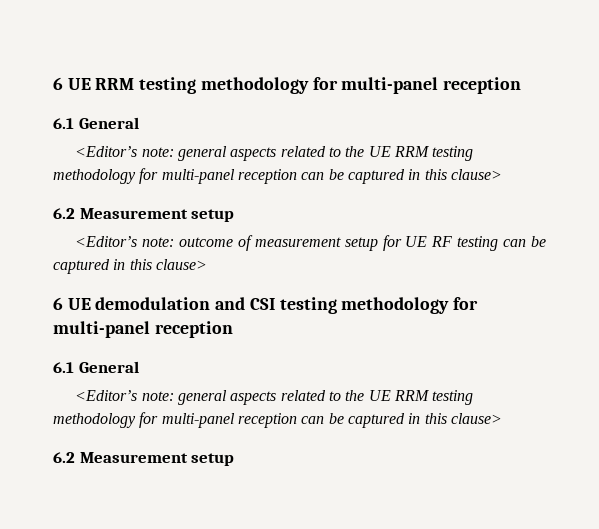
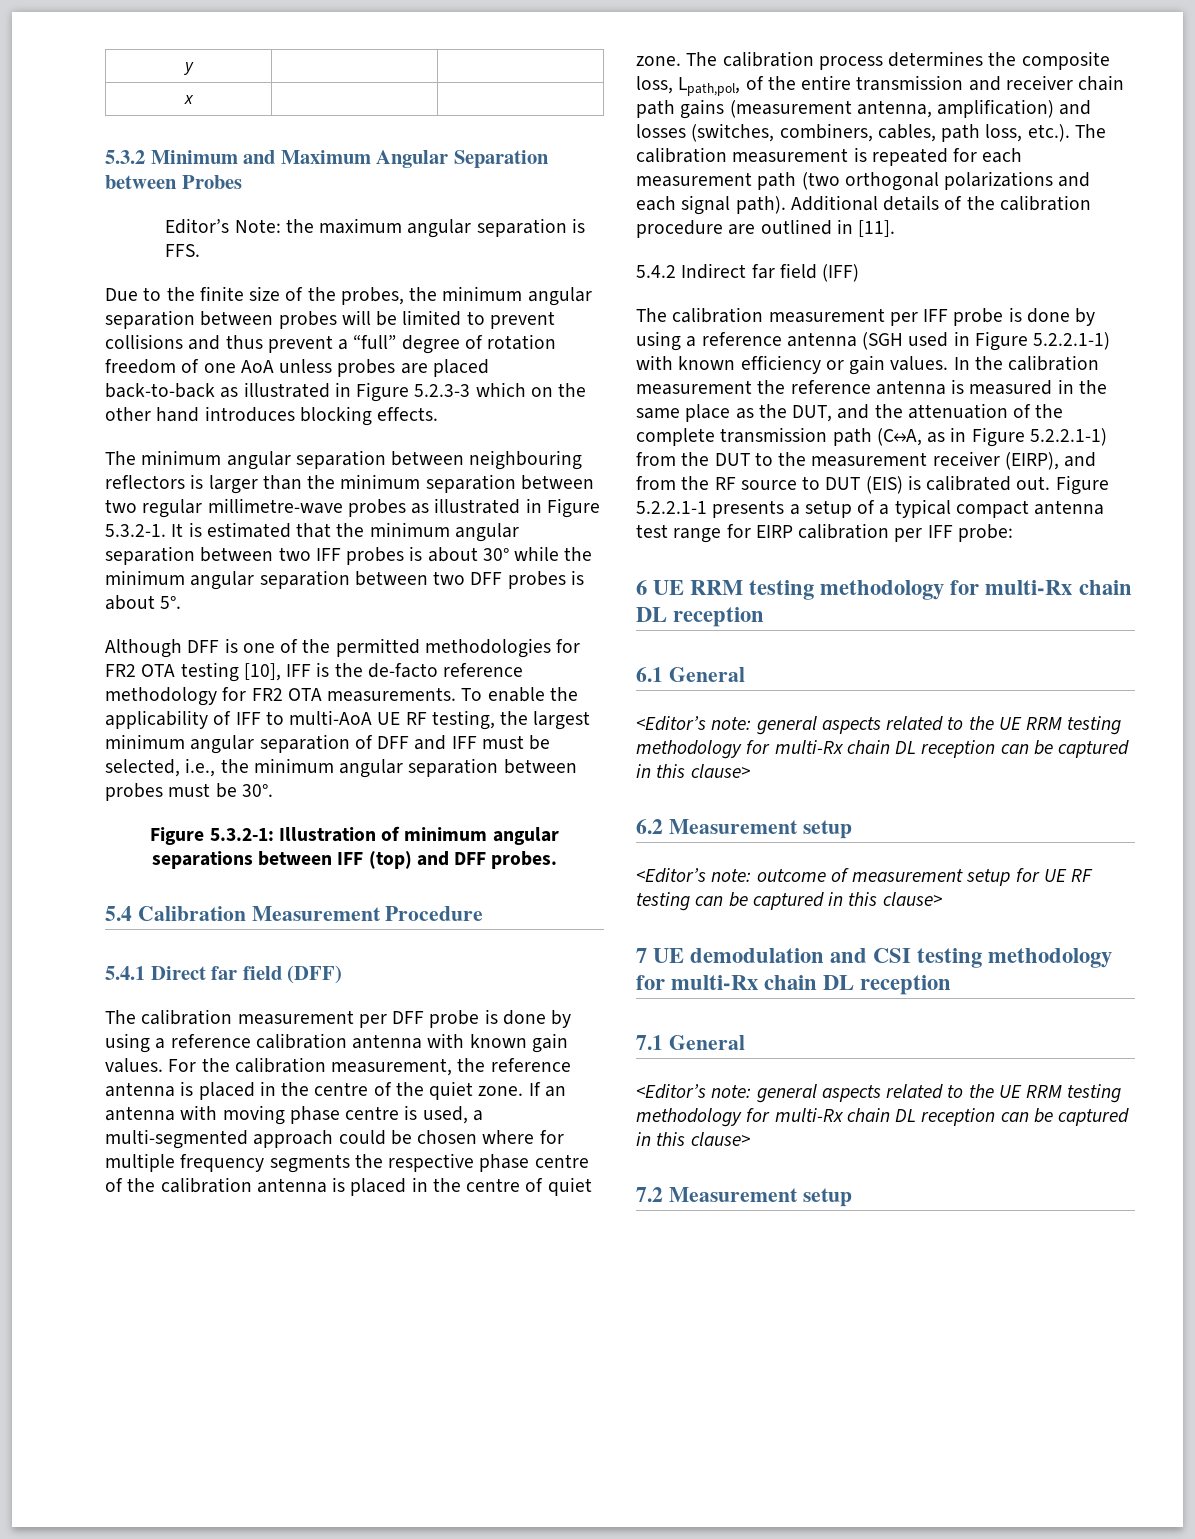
(53, 83) none -> [182,62,194,75] [183,95,194,104] [105,150,549,168] [105,175,242,189] [165,218,585,238] [165,244,201,257] [105,286,592,306] [105,310,555,329] [105,334,557,354] [105,359,489,377] [105,382,587,402] [105,406,439,426] [105,450,583,470] [105,474,594,494] [105,498,600,518] [105,522,519,542] [105,546,593,565] [105,570,584,590] [105,595,182,610] [105,638,581,658] [105,662,524,682] [105,687,578,706] [105,710,591,730] [105,734,551,754] [105,758,577,778] [105,783,273,801] [150,826,559,845] [151,851,558,869] [105,906,484,921] [105,965,343,984] [105,1009,572,1028] [105,1033,568,1053] [105,1057,571,1076] [105,1081,566,1100] [105,1105,483,1125] [105,1129,564,1149] [105,1153,589,1173] [105,1177,592,1196] [636,51,1110,70] [636,75,1125,96] [636,99,1092,119] [636,123,1106,142] [636,147,1023,166] [636,171,1091,191] [636,195,1091,215] [636,219,896,238] [636,263,860,282] [636,307,1096,326] [636,331,1111,351] [636,355,1100,375] [636,379,1107,395] [636,403,1064,422] [636,427,1107,447] [636,451,1097,470] [636,475,1109,495] [636,499,1105,518] [636,523,1013,543] y | | // x | | // 5.3.2 Minimum and Maximum Angular Separation between Probes // Editor’s Note: the maximum angular separation is FFS. // Due to the finite size of the probes, the minimum angular separation between probes will be limited to prevent collisions and thus prevent a “full” degree of rotation freedom of one AoA unless probes are placed back-to-back as illustrated in Figure 5.2.3-3 which on the other hand introduces blocking effects. // The minimum angular separation between neighbouring reflectors is larger than the minimum separation between two regular millimetre-wave probes as illustrated in Figure 5.3.2-1. It is estimated that the minimum angular separation between two IFF probes is about 30° while the minimum angular separation between two DFF probes is about 5°. // Although DFF is one of the permitted methodologies for FR2 OTA testing [10], IFF is the de-facto reference methodology for FR2 OTA measurements. To enable the applicability of IFF to multi-AoA UE RF testing, the largest minimum angular separation of DFF and IFF must be selected, i.e., the minimum angular separation between probes must be 30°. // Figure 5.3.2-1: Illustration of minimum angular separations between IFF (top) and DFF probes. // 5.4 Calibration Measurement Procedure // 5.4.1 Direct far field (DFF) // The calibration measurement per DFF probe is done by using a reference calibration antenna with known gain values. For the calibration measurement, the reference antenna is placed in the centre of the quiet zone. If an antenna with moving phase centre is used, a multi-segmented approach could be chosen where for multiple frequency segments the respective phase centre of the calibration antenna is placed in the centre of quiet zone. The calibration process determines the composite loss, Lpath,pol, of the entire transmission and receiver chain path gains (measurement antenna, amplification) and losses (switches, combiners, cables, path loss, etc.). The calibration measurement is repeated for each measurement path (two orthogonal polarizations and each signal path). Additional details of the calibration procedure are outlined in [11]. // 5.4.2 Indirect far field (IFF) // The calibration measurement per IFF probe is done by using a reference antenna (SGH used in Figure 5.2.2.1-1) with known efficiency or gain values. In the calibration measurement the reference antenna is measured in the same place as the DUT, and the attenuation of the complete transmission path (C↔A, as in Figure 5.2.2.1-1) from the DUT to the measurement receiver (EIRP), and from the RF source to DUT (EIS) is calibrated out. Figure 5.2.2.1-1 presents a setup of a typical compact antenna test range for EIRP calibration per IFF probe: //
[341,77,439,94] multi-panel -> [985,580,1132,595] [636,607,667,622] multi-Rx chain DL
[161,169,235,184] multi-panel -> [774,740,917,754] multi-Rx chain DL
[53,297,63,310] 6 -> [636,948,647,963] 7
[53,321,233,338] [53,362,74,373] multi-panel reception // 6.1 -> [671,975,952,995] [636,1035,663,1050] multi-Rx chain DL reception // 7.1
[161,413,502,428] [53,452,75,463] multi-panel reception can be captured in this clause> // 6.2 -> [774,1108,1130,1126] [636,1132,750,1146] [636,1187,663,1202] multi-Rx chain DL reception can be captured in this clause> // 7.2

